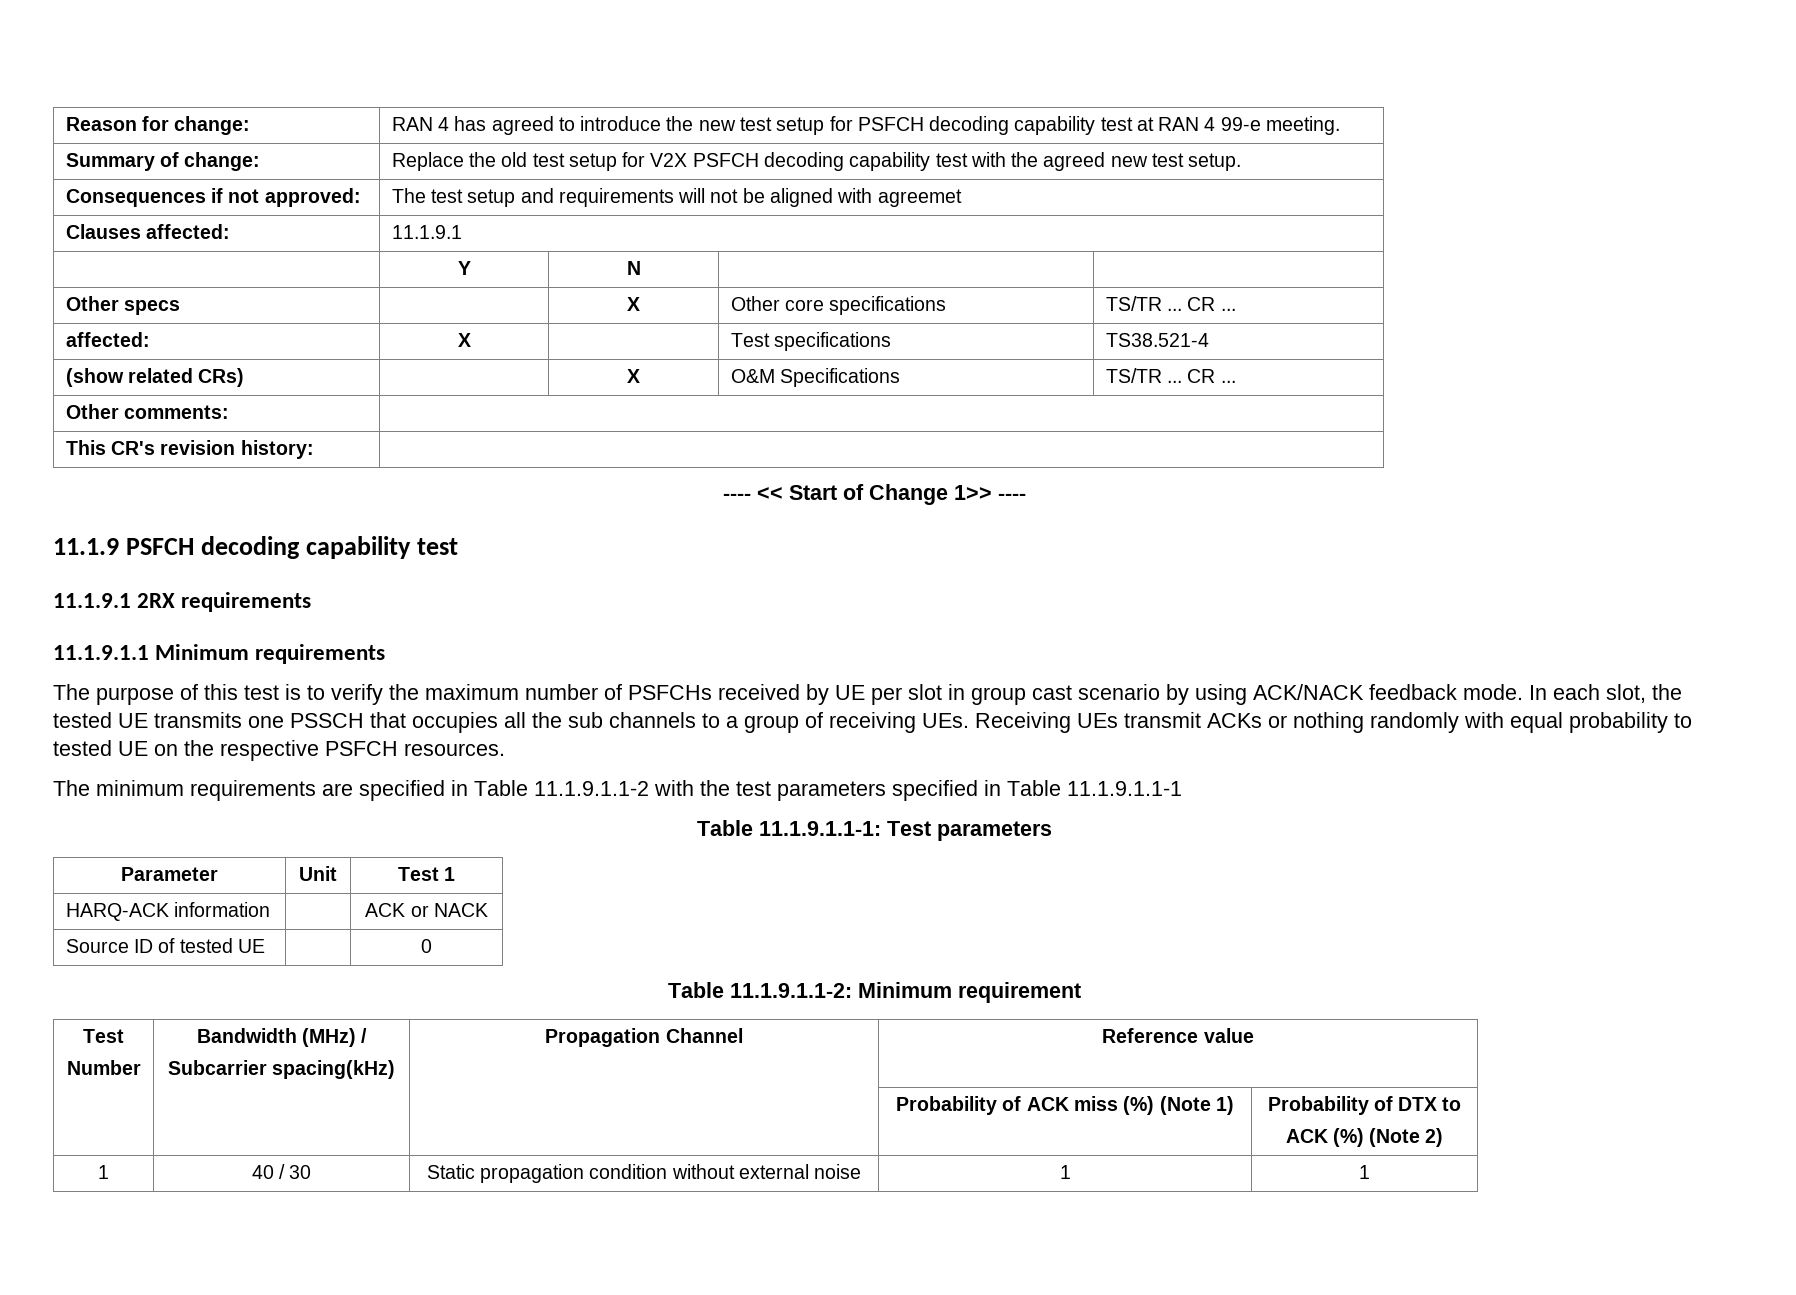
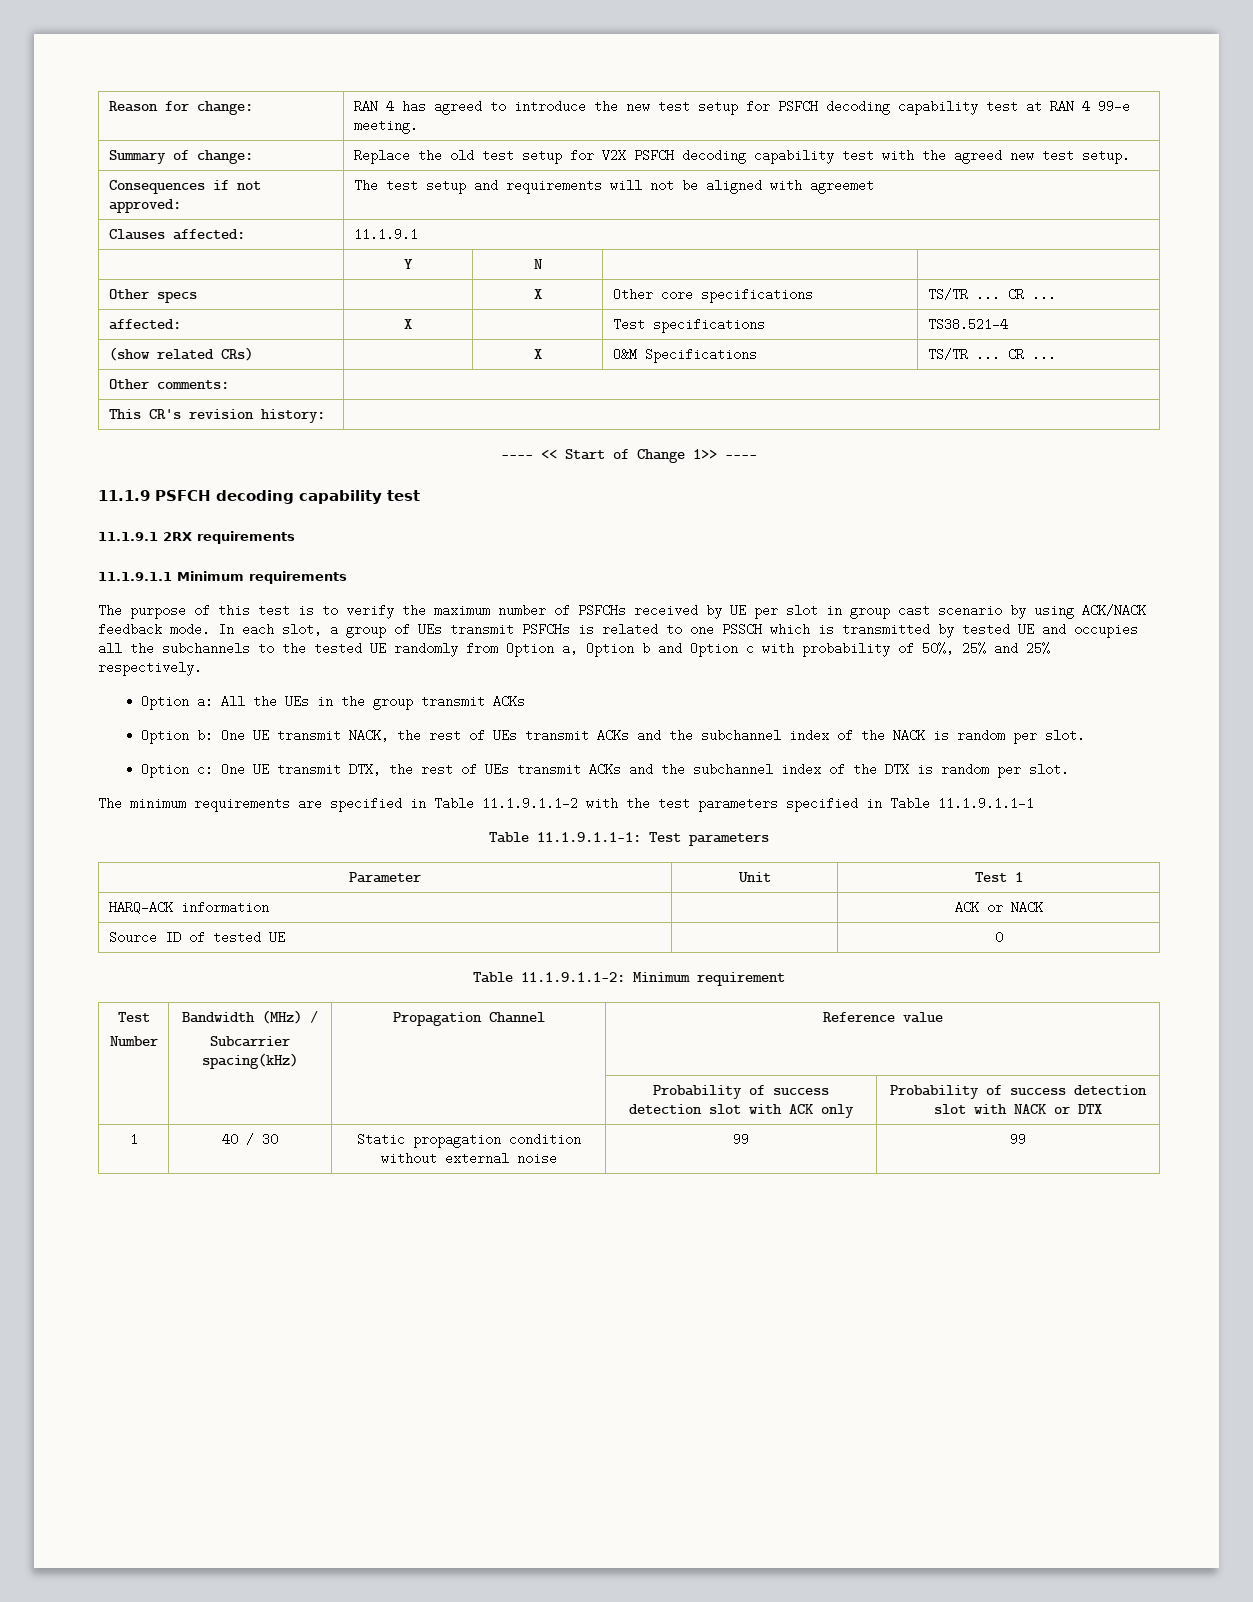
[1652,684,1682,700] [53,712,1692,733] [53,740,505,761] the tested UE transmits one PSSCH that occupies all the sub channels to a group of receiving UEs. Receiving UEs transmit ACKs or nothing randomly with equal probability to tested UE on the respective PSFCH resources. -> [330,623,1138,638] [98,642,1050,657] [98,661,202,676] [140,695,525,710] [140,729,1085,744] [140,763,1069,778] a group of UEs transmit PSFCHs is related to one PSSCH which is transmitted by tested UE and occupies all the subchannels to the tested UE randomly from Option a, Option b and Option c with probability of 50%, 25% and 25% respectively. // Option a: All the UEs in the group transmit ACKs // Option b: One UE transmit NACK, the rest of UEs transmit ACKs and the subchannel index of the NACK is random per slot. // Option c: One UE transmit DTX, the rest of UEs transmit ACKs and the subchannel index of the DTX is random per slot.
[1026,1096,1234,1115] [1267,1096,1462,1115] [1285,1128,1444,1147] ACK miss (%) (Note 1) | Probability of DTX to // ACK (%) (Note 2) -> [773,1088,829,1095] [629,1104,854,1118] [890,1085,1147,1099] [934,1104,1102,1114] success detection slot with ACK only | Probability of success detection slot with NACK or DTX
[1059,1165,1071,1179] [1359,1165,1370,1179] 1 | 1 -> [733,1133,749,1146] [1010,1133,1026,1146] 99 | 99

